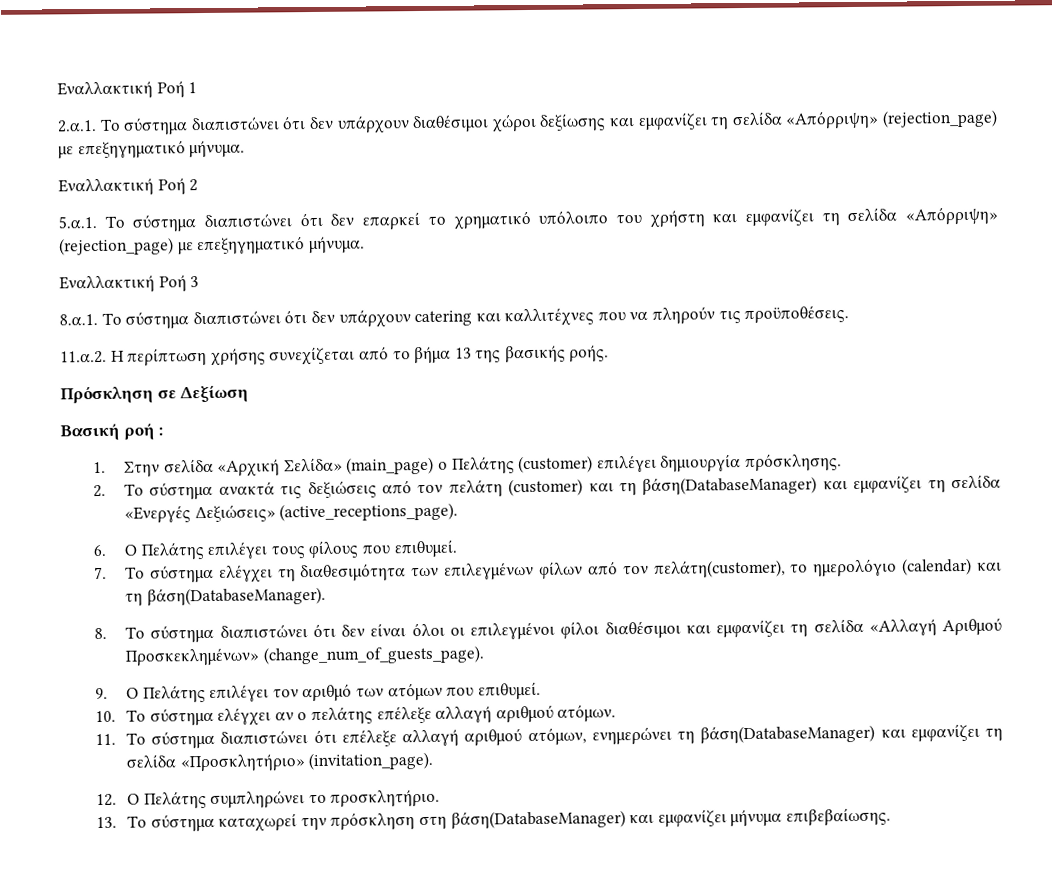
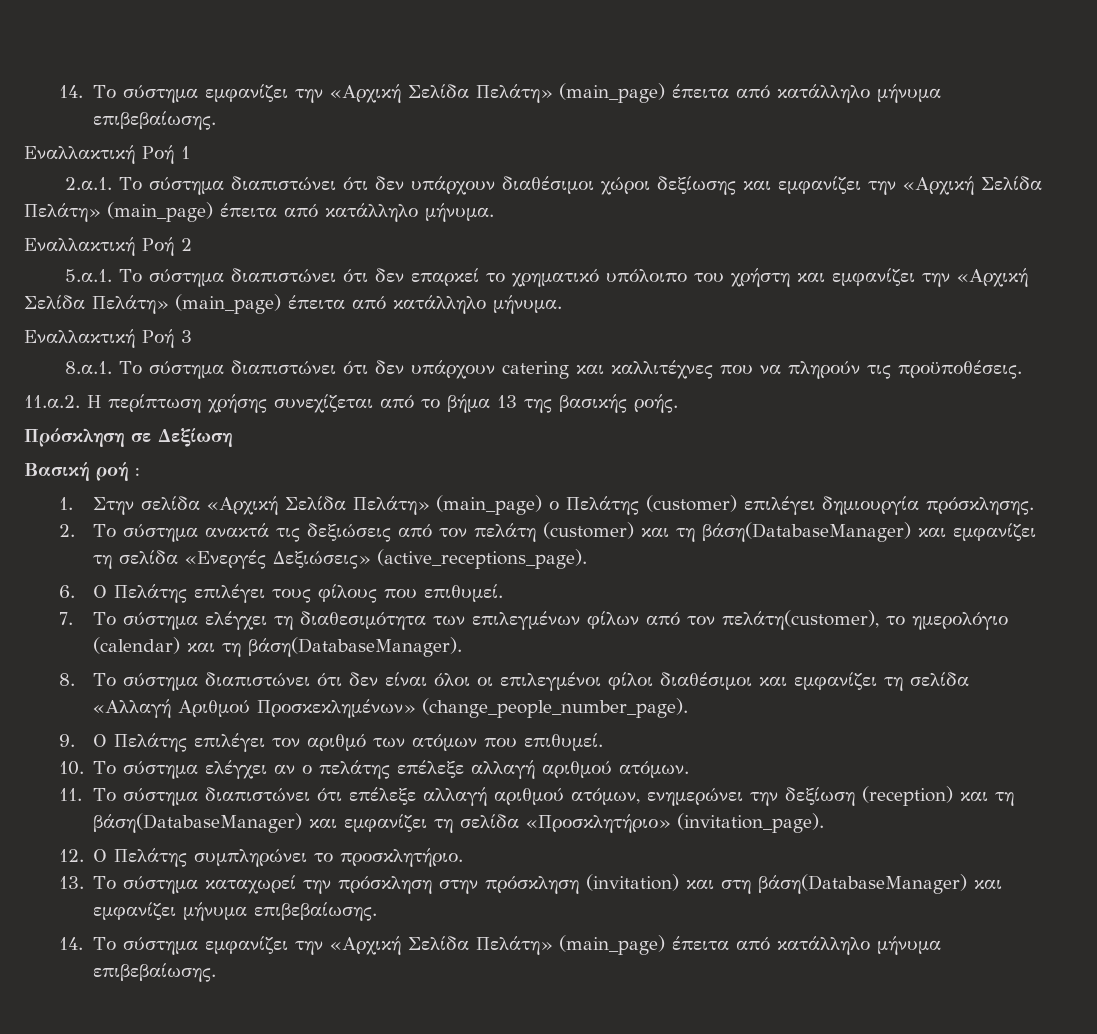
(57, 90) none -> [58,83,942,103] [93,111,217,130] 14. Το σύστημα εμφανίζει την «Αρχική Σελίδα Πελάτη» (main_page) έπειτα από κατάλληλο μήνυμα επιβεβαίωσης. //
[710,109,999,130] [58,140,186,159] τη σελίδα «Απόρριψη» (rejection_page) με επεξηγηματικό -> [868,176,1043,195] [24,202,418,222] την «Αρχική Σελίδα Πελάτη» (main_page) έπειτα από κατάλληλο
[821,206,998,226] [59,236,306,256] τη σελίδα «Απόρριψη» (rejection_page) με επεξηγηματικό -> [922,268,1029,287] [24,294,486,314] την «Αρχική Σελίδα Πελάτη» (main_page) έπειτα από κατάλληλο
[283,457,343,473] Σελίδα» -> [285,496,430,515] Σελίδα Πελάτη»
[262,645,484,665] (change_num_of_guests_page). -> [422,698,689,718] (change_people_number_page).
(672, 735) none -> [750,786,989,806] την δεξίωση (reception) και
(416, 821) none -> [439,874,715,894] στην πρόσκληση (invitation) και
(891, 816) none -> [58,935,942,955] [93,963,217,982] // 14. Το σύστημα εμφανίζει την «Αρχική Σελίδα Πελάτη» (main_page) έπειτα από κατάλληλο μήνυμα επιβεβαίωσης.

